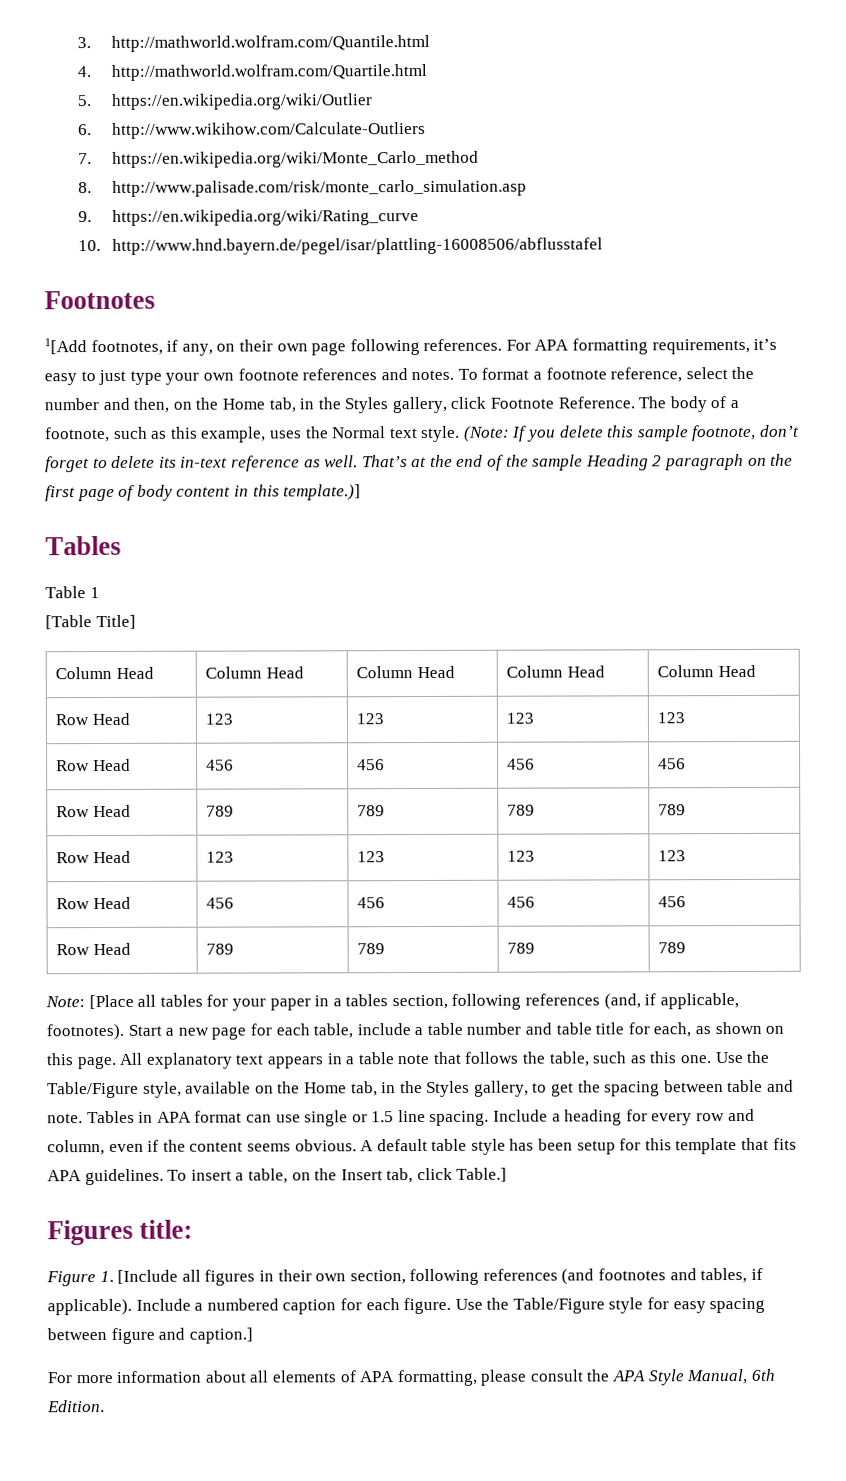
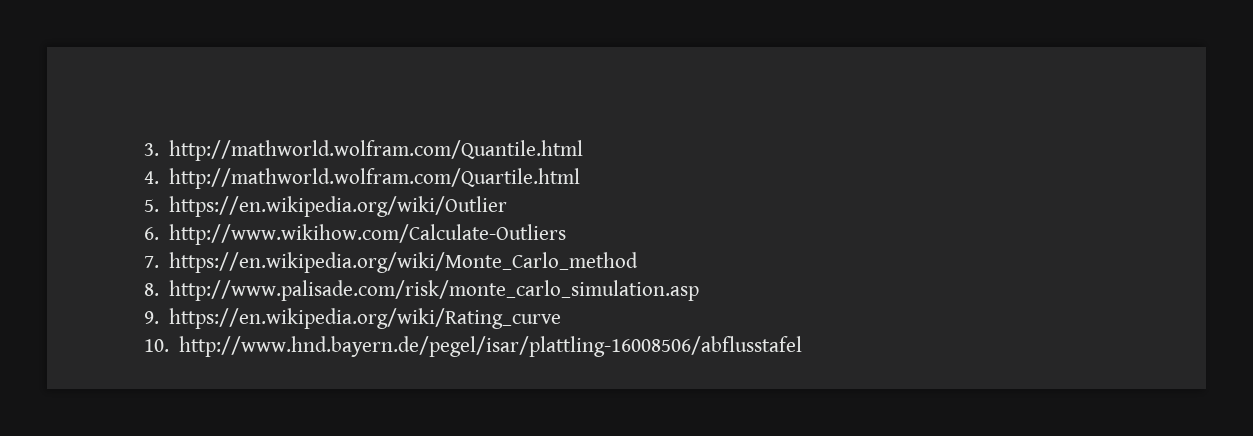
[44,290,155,310] [44,338,778,356] [44,366,755,386] [44,396,740,414] [45,424,801,443] [45,453,794,473] [45,484,362,502] [45,535,121,556] [45,586,100,599] [45,614,136,630] [55,666,154,680] [205,666,304,679] [356,665,455,679] [506,665,605,678] [657,664,756,678] [55,712,130,726] [205,713,234,725] [356,713,385,725] [506,712,535,724] [657,712,686,724] [56,758,131,772] [206,759,235,771] [357,759,386,771] [507,758,536,770] [658,758,687,770] [56,804,131,818] [206,805,235,817] [357,805,386,817] [507,804,536,816] [658,804,687,816] [56,850,131,864] [206,851,235,863] [357,851,386,863] [507,850,536,862] [658,850,687,862] [56,896,131,910] [206,897,235,909] [357,897,386,909] [507,896,536,908] [658,896,687,908] [56,942,131,956] [206,943,235,955] [357,943,386,955] [507,942,536,954] [658,942,687,954] [45,993,739,1011] [46,1021,785,1041] [46,1050,771,1070] [47,1079,795,1099] [47,1108,755,1127] [47,1137,797,1156] [47,1167,508,1186] [47,1219,194,1246] [46,1267,763,1287] [47,1297,766,1316] [47,1327,253,1344] [47,1368,776,1387] [47,1400,105,1413] // Footnotes // 1[Add footnotes, if any, on their own page following references. For APA formatting requirements, it’s easy to just type your own footnote references and notes. To format a footnote reference, select the number and then, on the Home tab, in the Styles gallery, click Footnote Reference. The body of a footnote, such as this example, uses the Normal text style. (Note: If you delete this sample footnote, don’t forget to delete its in-text reference as well. That’s at the end of the sample Heading 2 paragraph on the first page of body content in this template.)] // Tables // Table 1 // [Table Title] // Column Head | Column Head | Column Head | Column Head | Column Head // Row Head | 123 | 123 | 123 | 123 // Row Head | 456 | 456 | 456 | 456 // Row Head | 789 | 789 | 789 | 789 // Row Head | 123 | 123 | 123 | 123 // Row Head | 456 | 456 | 456 | 456 // Row Head | 789 | 789 | 789 | 789 // Note: [Place all tables for your paper in a tables section, following references (and, if applicable, footnotes). Start a new page for each table, include a table number and table title for each, as shown on this page. All explanatory text appears in a table note that follows the table, such as this one. Use the Table/Figure style, available on the Home tab, in the Styles gallery, to get the spacing between table and note. Tables in APA format can use single or 1.5 line spacing. Include a heading for every row and column, even if the content seems obvious. A default table style has been setup for this template that fits APA guidelines. To insert a table, on the Insert tab, click Table.] // Figures title: // Figure 1. [Include all figures in their own section, following references (and footnotes and tables, if applicable). Include a numbered caption for each figure. Use the Table/Figure style for easy spacing between figure and caption.] // For more information about all elements of APA formatting, please consult the APA Style Manual, 6th Edition. -> (803, 346) none

